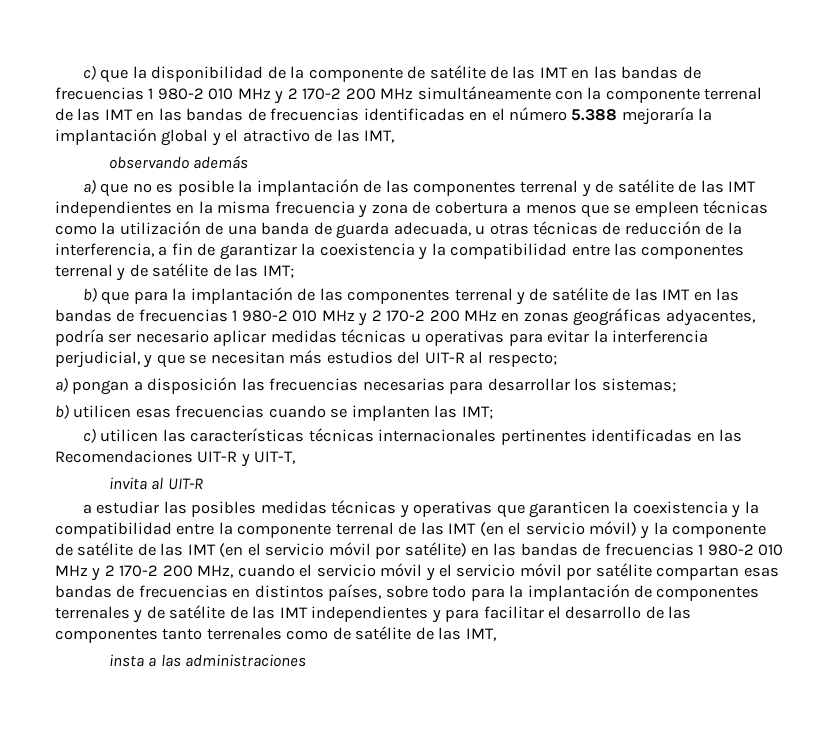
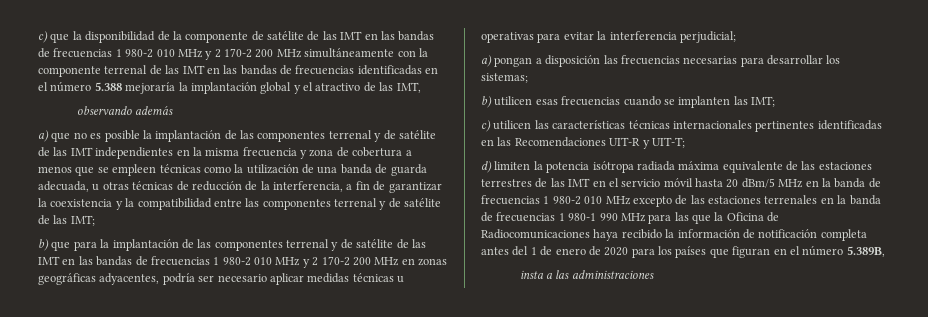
[55,350,557,368] perjudicial, y que se necesitan más estudios del UIT-R al respecto; -> [679,31,736,43] perjudicial;
[254,451,296,464] [108,477,203,490] [82,500,759,518] [55,521,767,539] [55,542,784,559] [55,563,779,581] [55,584,760,601] [55,605,692,623] [55,626,496,643] UIT-T, // invita al UIT-R // a estudiar las posibles medidas técnicas y operativas que garanticen la coexistencia y la compatibilidad entre la componente terrenal de las IMT (en el servicio móvil) y la componente de satélite de las IMT (en el servicio móvil por satélite) en las bandas de frecuencias 1 980-2 010 MHz y 2 170-2 200 MHz, cuando el servicio móvil y el servicio móvil por satélite compartan esas bandas de frecuencias en distintos países, sobre todo para la implantación de componentes terrenales y de satélite de las IMT independientes y para facilitar el desarrollo de las componentes tanto terrenales como de satélite de las IMT, -> [651,137,685,148] [481,161,872,173] [481,178,881,188] [481,195,881,207] [481,212,780,224] [481,229,867,241] [481,245,885,258] UIT-T; // d) limiten la potencia isótropa radiada máxima equivalente de las estaciones terrestres de las IMT en el servicio móvil hasta 20 dBm/5 MHz en la banda de frecuencias 1 980-2 010 MHz excepto de las estaciones terrenales en la banda de frecuencias 1 980-1 990 MHz para las que la Oficina de Radiocomunicaciones haya recibido la información de notificación completa antes del 1 de enero de 2020 para los países que figuran en el número 5.389B,

